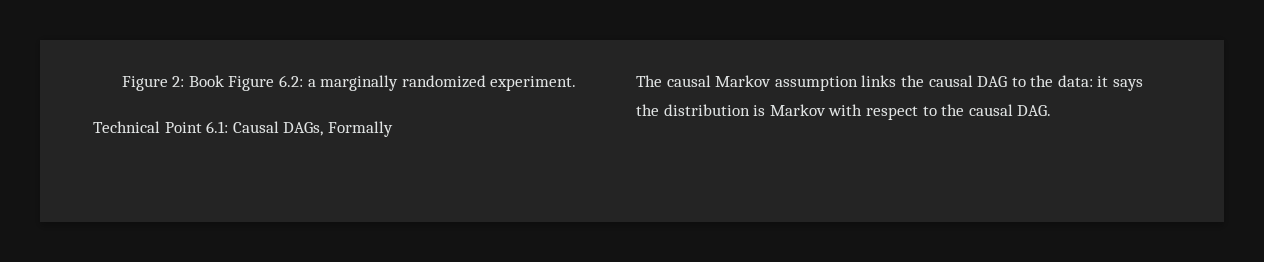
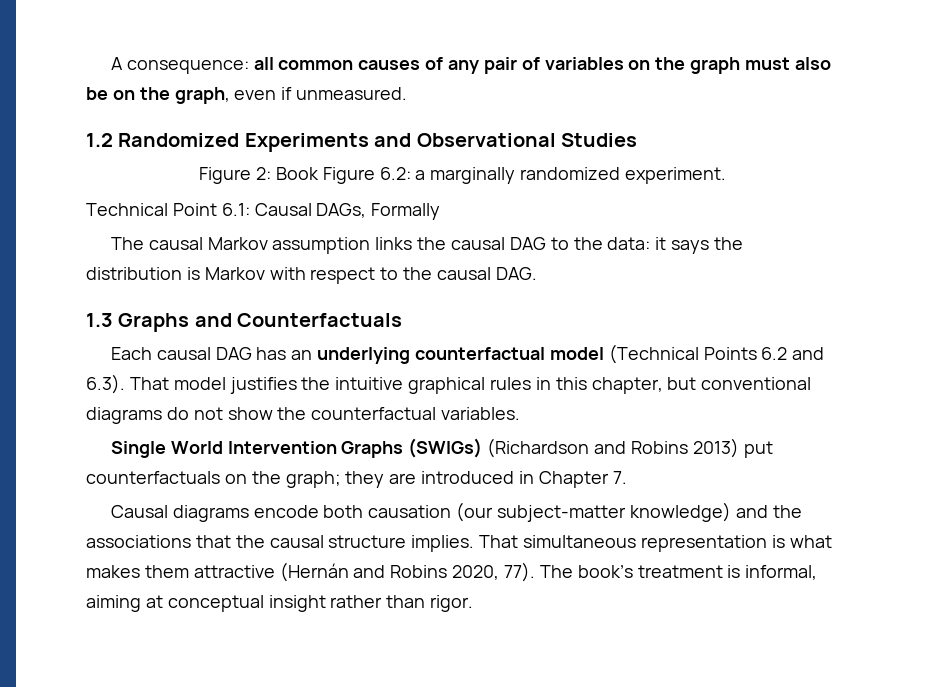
(121, 83) none -> [110,57,831,74] [86,87,408,104] [86,133,637,152] A consequence: all common causes of any pair of variables on the graph must also be on the graph, even if unmeasured. // 1.2 Randomized Experiments and Observational Studies //
(1052, 110) none -> [86,313,403,332] [110,344,825,364] [86,374,812,394] [86,407,521,424] [110,438,773,458] [86,471,627,488] [110,502,802,522] [86,535,832,552] [86,562,818,582] [86,595,474,612] // 1.3 Graphs and Counterfactuals // Each causal DAG has an underlying counterfactual model (Technical Points 6.2 and 6.3). That model justifies the intuitive graphical rules in this chapter, but conventional diagrams do not show the counterfactual variables. // Single World Intervention Graphs (SWIGs) (Richardson and Robins 2013) put counterfactuals on the graph; they are introduced in Chapter 7. // Causal diagrams encode both causation (our subject-matter knowledge) and the associations that the causal structure implies. That simultaneous representation is what makes them attractive (Hernán and Robins 2020, 77). The book’s treatment is informal, aiming at conceptual insight rather than rigor.

